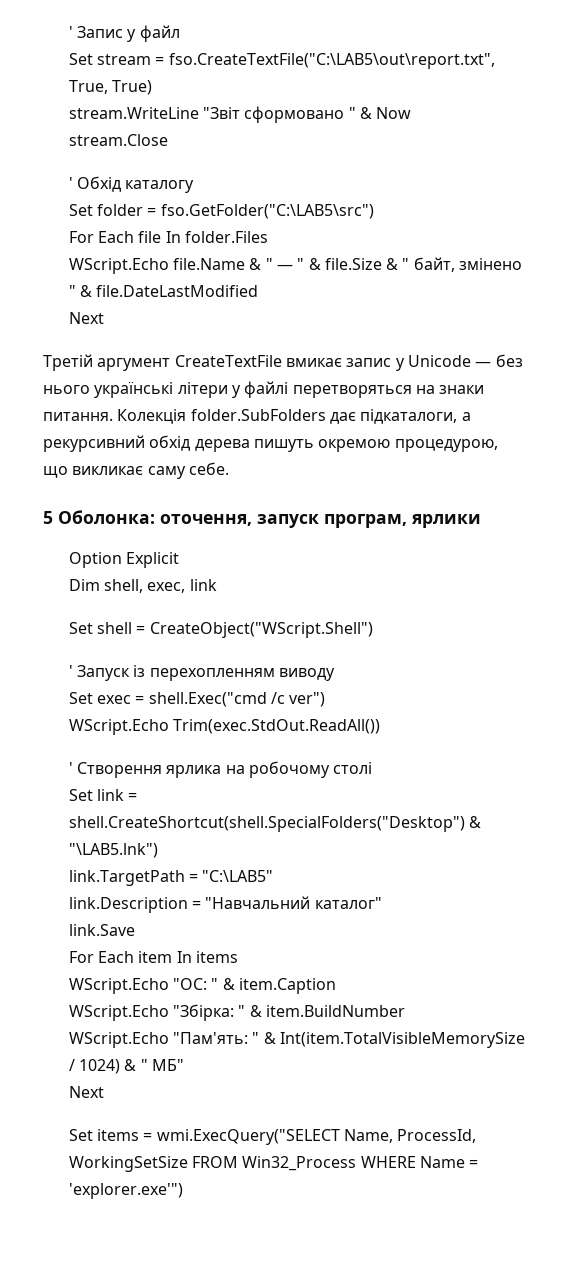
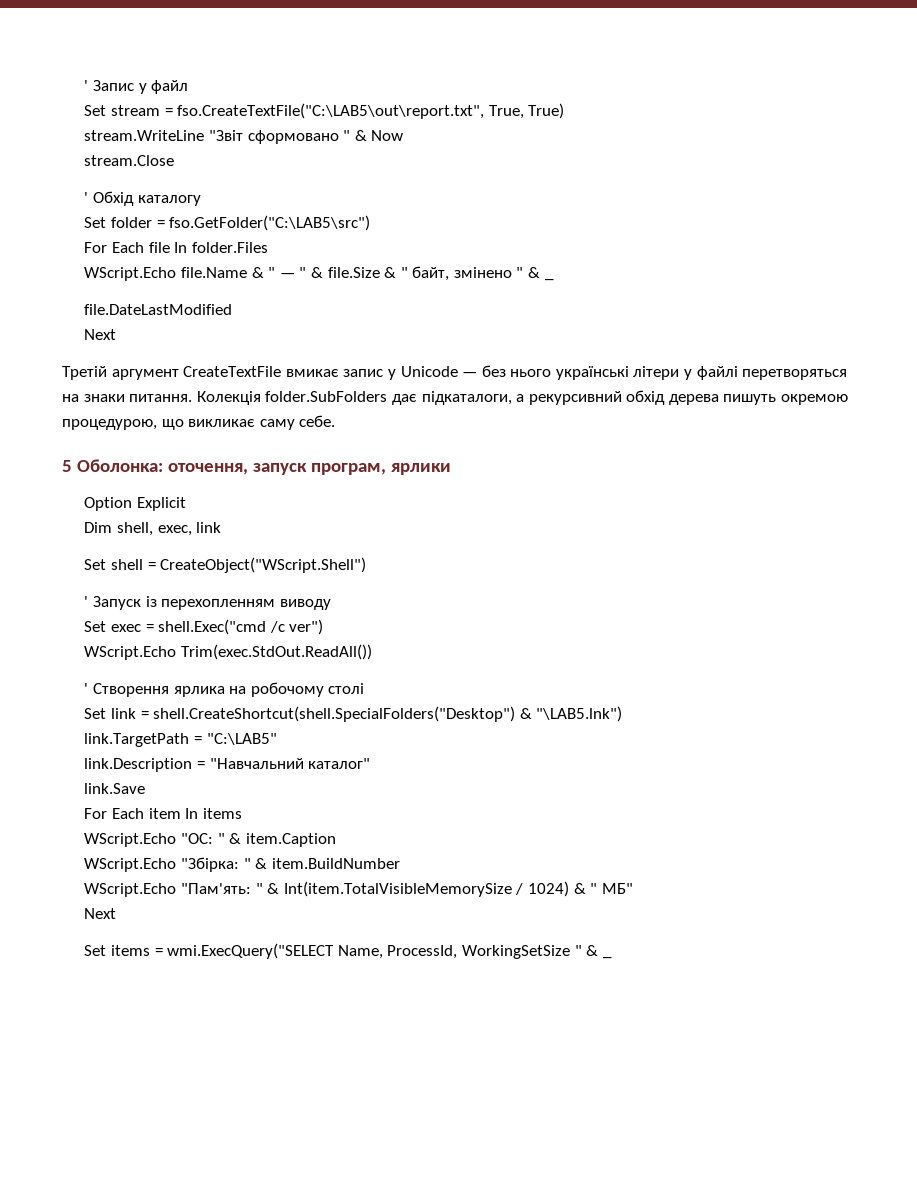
(92, 291) none -> [544,278,554,281] _ //
[191,1156,479,1171] [68,1183,183,1199] FROM Win32_Process WHERE Name = 'explorer.exe'") -> [574,945,599,956] [602,956,612,959] " & _

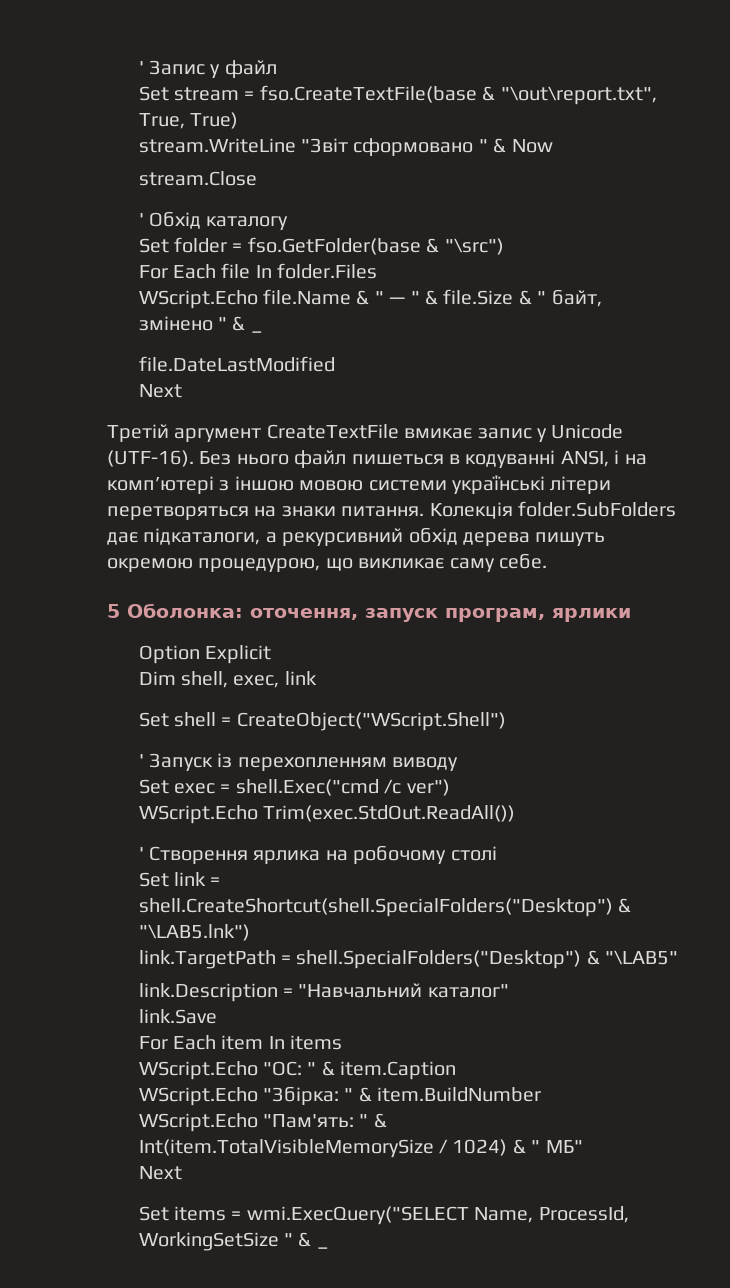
[177,103,485,119] fso.CreateTextFile("C:\LAB5\out\report.txt", -> [259,85,657,105] fso.CreateTextFile(base & "\out\report.txt",
[169,215,371,231] fso.GetFolder("C:\LAB5\src") -> [247,237,504,255] fso.GetFolder(base & "\src")
[462,365,738,380] — без нього українські літери у файлі -> [107,450,647,468] [107,475,612,494] (UTF-16). Без нього файл пишеться в кодуванні ANSI, і на комп’ютері з іншою мовою системи українські літери
[206,733,277,745] "C:\LAB5" -> [296,950,679,969] shell.SpecialFolders("Desktop") & "\LAB5"

